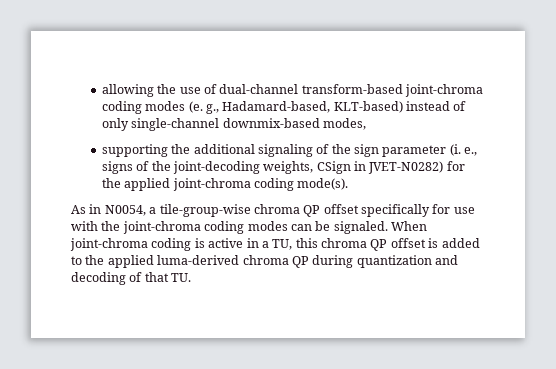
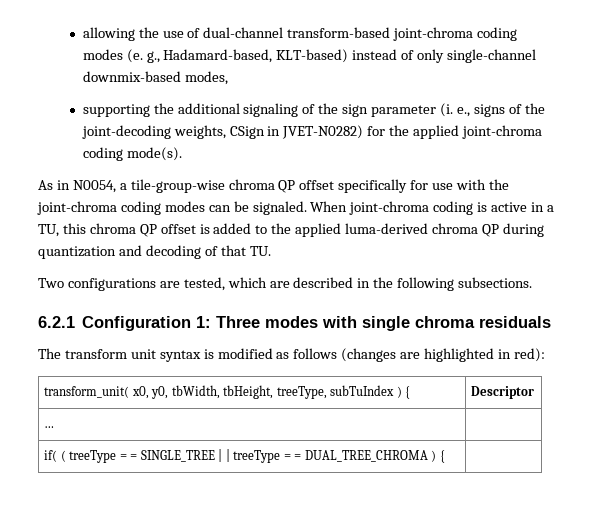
(192, 277) none -> [38,277,533,291] [38,316,552,331] [38,348,545,362] [43,385,411,399] [470,386,534,399] [43,426,54,428] [43,449,445,463] // Two configurations are tested, which are described in the following subsections. // 6.2.1 Configuration 1: Three modes with single chroma residuals // The transform unit syntax is modified as follows (changes are highlighted in red): // transform_unit( x0, y0, tbWidth, tbHeight, treeType, subTuIndex ) { | Descriptor // … | // if( ( treeType = = SINGLE_TREE | | treeType = = DUAL_TREE_CHROMA ) { |

